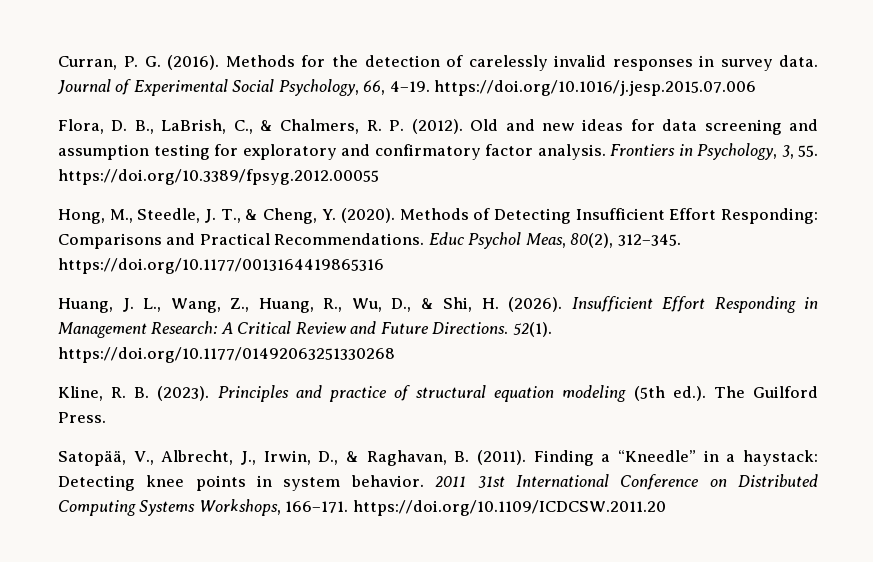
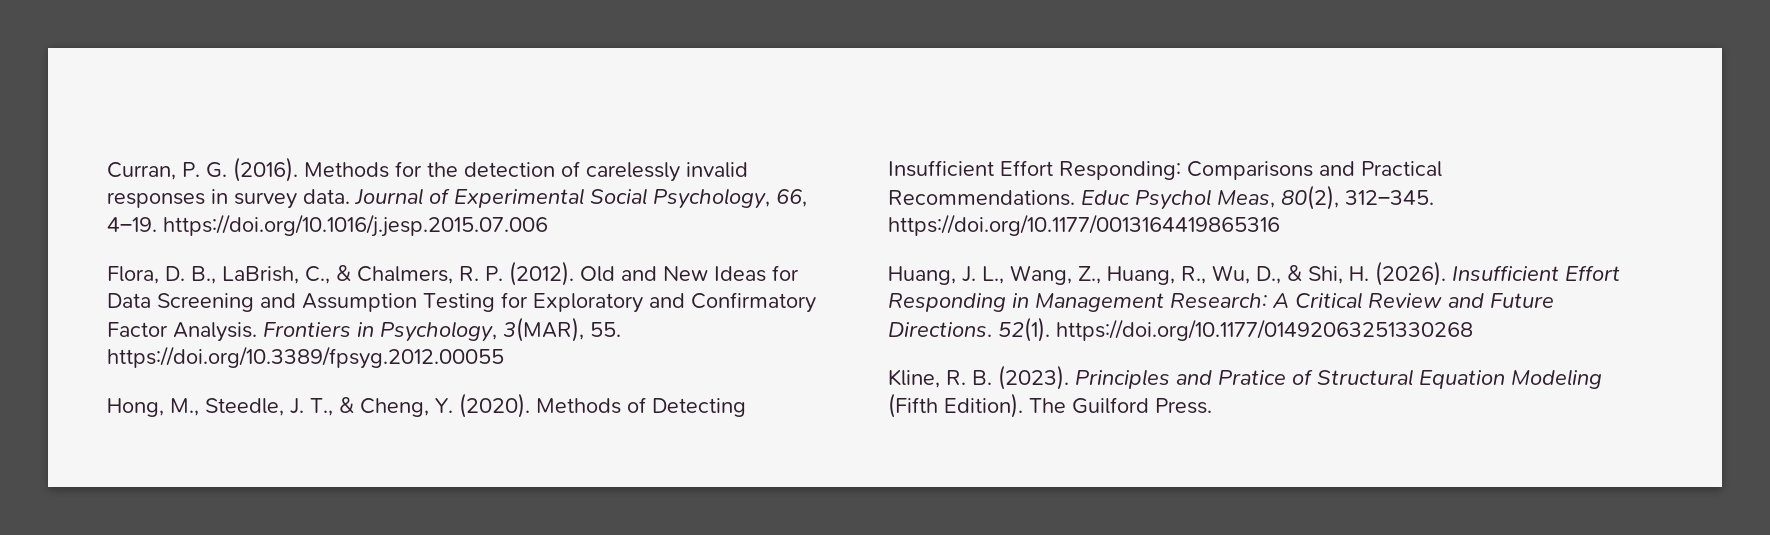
[541,119,818,135] [58,144,606,160] new ideas for data screening and assumption testing for exploratory and confirmatory factor analysis. -> [663,265,799,282] [107,292,816,313] [107,322,257,342] New Ideas for Data Screening and Assumption Testing for Exploratory and Confirmatory Factor Analysis.
[781,145,794,159] 3, -> [503,317,584,342] 3(MAR),
[328,385,818,402] [58,412,106,423] [58,450,819,466] [58,474,819,491] [58,499,666,516] practice of structural equation modeling (5th ed.). The Guilford Press. // Satopää, V., Albrecht, J., Irwin, D., & Raghavan, B. (2011). Finding a “Kneedle” in a haystack: Detecting knee points in system behavior. 2011 31st International Conference on Distributed Computing Systems Workshops, 166–171. https://doi.org/10.1109/ICDCSW.2011.20 -> [1218,369,1602,389] [888,393,1212,418] Pratice of Structural Equation Modeling (Fifth Edition). The Guilford Press.

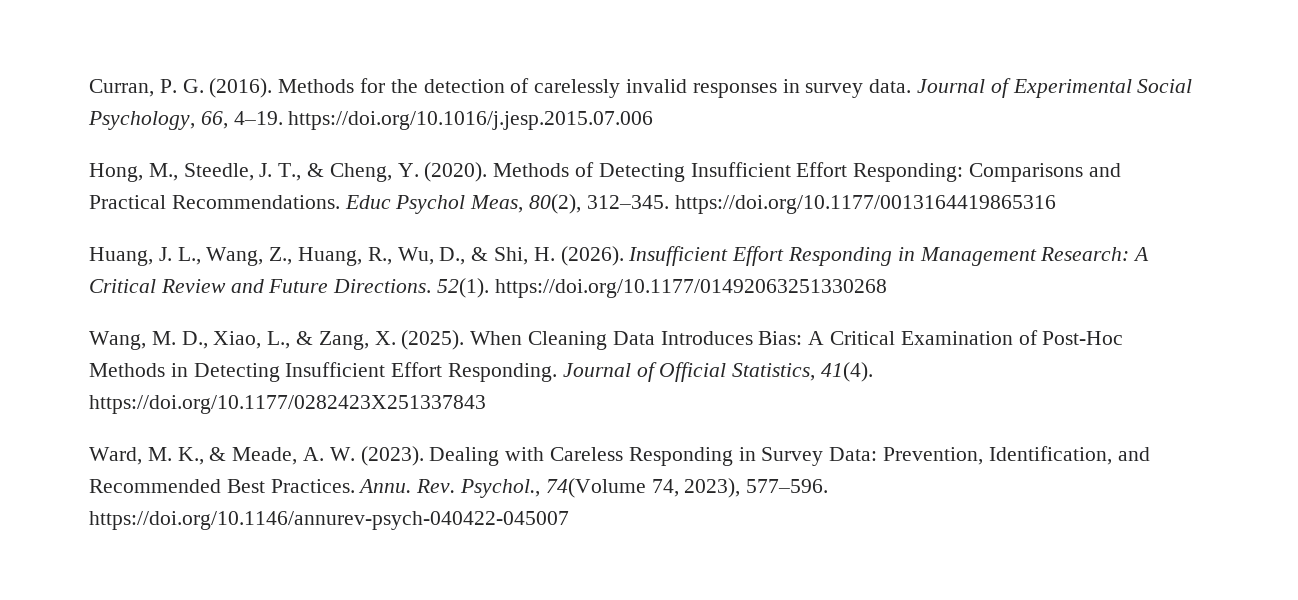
[107,261,799,286] [107,292,816,313] [107,317,621,342] [107,346,504,369] // Flora, D. B., LaBrish, C., & Chalmers, R. P. (2012). Old and New Ideas for Data Screening and Assumption Testing for Exploratory and Confirmatory Factor Analysis. Frontiers in Psychology, 3(MAR), 55. https://doi.org/10.3389/fpsyg.2012.00055 -> (654, 120) none
[888,365,1602,390] [888,393,1212,418] Kline, R. B. (2023). Principles and Pratice of Structural Equation Modeling (Fifth Edition). The Guilford Press. -> [89,330,1124,350] [89,362,874,382] [89,395,486,414] [89,446,1150,466] [89,478,829,498] [89,511,569,530] Wang, M. D., Xiao, L., & Zang, X. (2025). When Cleaning Data Introduces Bias: A Critical Examination of Post-Hoc Methods in Detecting Insufficient Effort Responding. Journal of Official Statistics, 41(4). https://doi.org/10.1177/0282423X251337843 // Ward, M. K., & Meade, A. W. (2023). Dealing with Careless Responding in Survey Data: Prevention, Identification, and Recommended Best Practices. Annu. Rev. Psychol., 74(Volume 74, 2023), 577–596. https://doi.org/10.1146/annurev-psych-040422-045007

